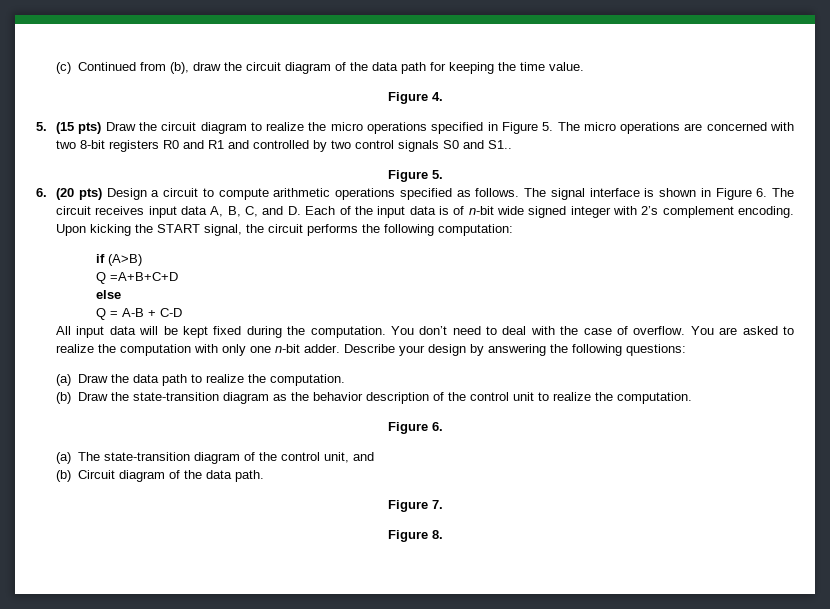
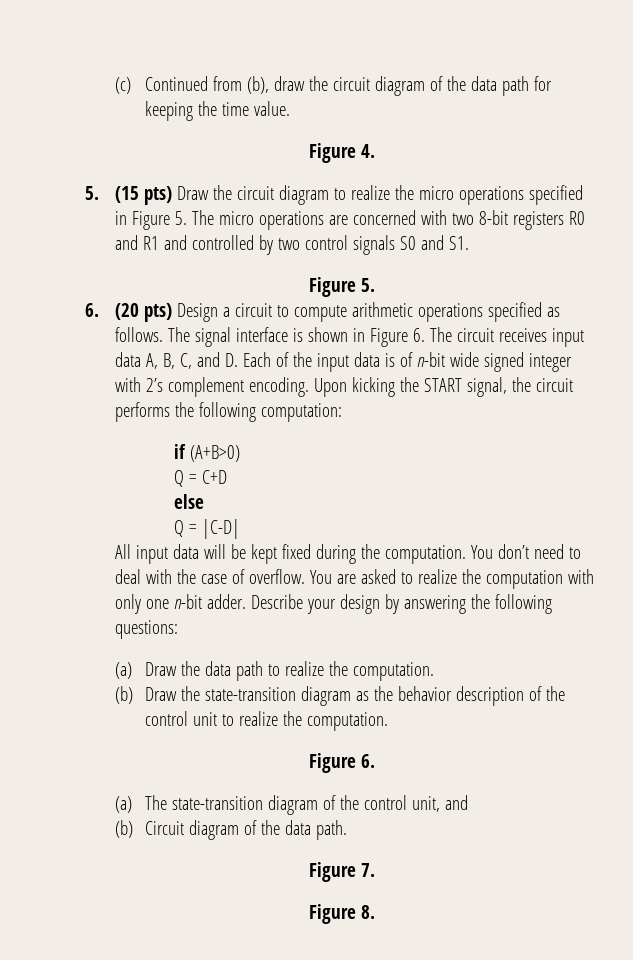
[488,140,513,149] S1.. -> [448,236,469,250] S1.
[108,254,143,266] [96,272,179,284] (A>B) // Q =A+B+C+D -> [190,445,241,462] [174,470,228,487] (A+B>0) // Q = C+D
[122,308,183,317] A-B + C-D -> [202,519,241,539] |C-D|

